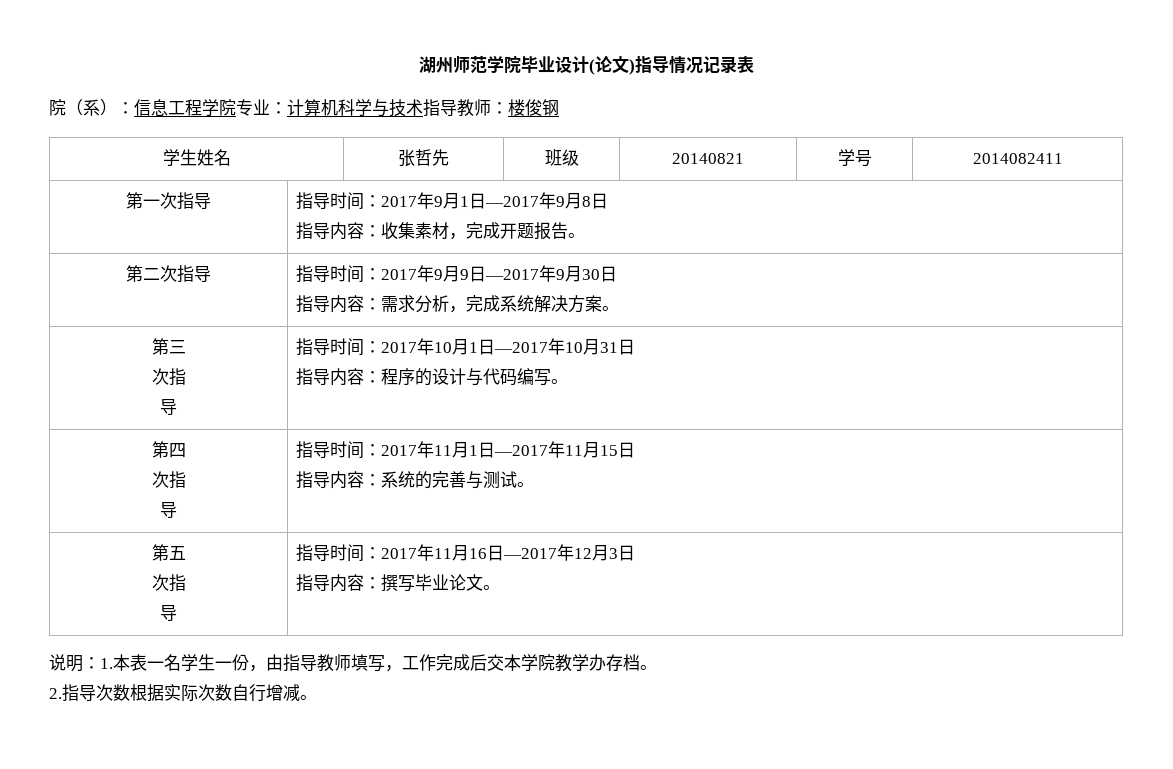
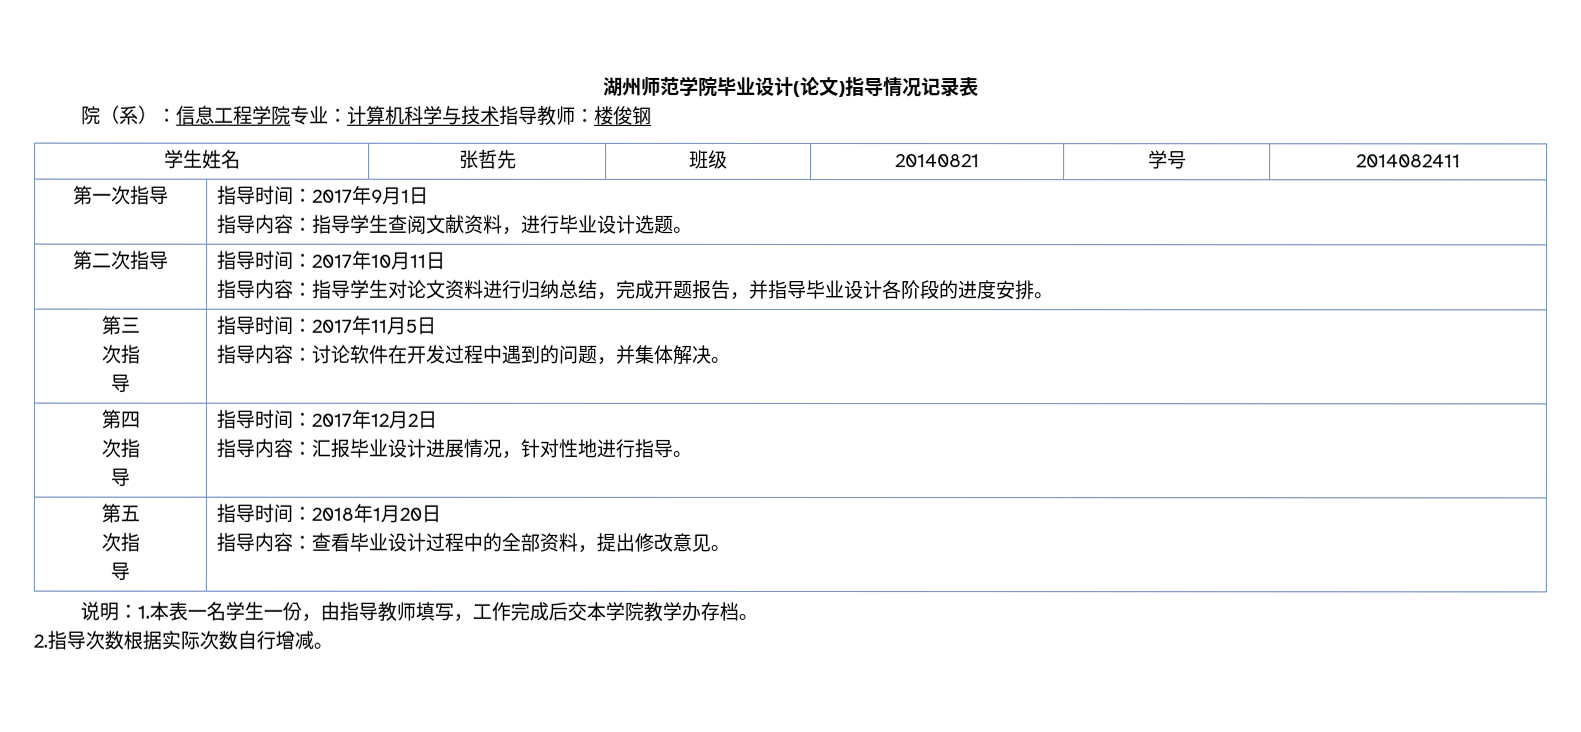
[484,192,608,209] [295,222,568,240] —2017年9月8日 // 指导内容：收集素材，完成开题报告 -> [216,214,674,235] // 指导内容：指导学生查阅文献资料，进行毕业设计选题
[433,265,617,282] [295,295,602,313] 9月9日—2017年9月30日 // 指导内容：需求分析，完成系统解决方案 -> [370,251,446,270] [216,279,1035,301] 10月11日 // 指导内容：指导学生对论文资料进行归纳总结，完成开题报告，并指导毕业设计各阶段的进度安排
[433,338,635,355] [295,368,551,386] 10月1日—2017年10月31日 // 指导内容：程序的设计与代码编写 -> [370,316,437,335] [216,344,712,365] 11月5日 // 指导内容：讨论软件在开发过程中遇到的问题，并集体解决
[433,441,635,458] [295,471,517,489] 11月1日—2017年11月15日 // 指导内容：系统的完善与测试 -> [369,410,437,429] [215,438,673,459] 12月2日 // 指导内容：汇报毕业设计进展情况，针对性地进行指导
[380,544,635,561] [295,574,483,592] 2017年11月16日—2017年12月3日 // 指导内容：撰写毕业论文 -> [310,503,441,523] [215,532,711,553] 2018年1月20日 // 指导内容：查看毕业设计过程中的全部资料，提出修改意见

